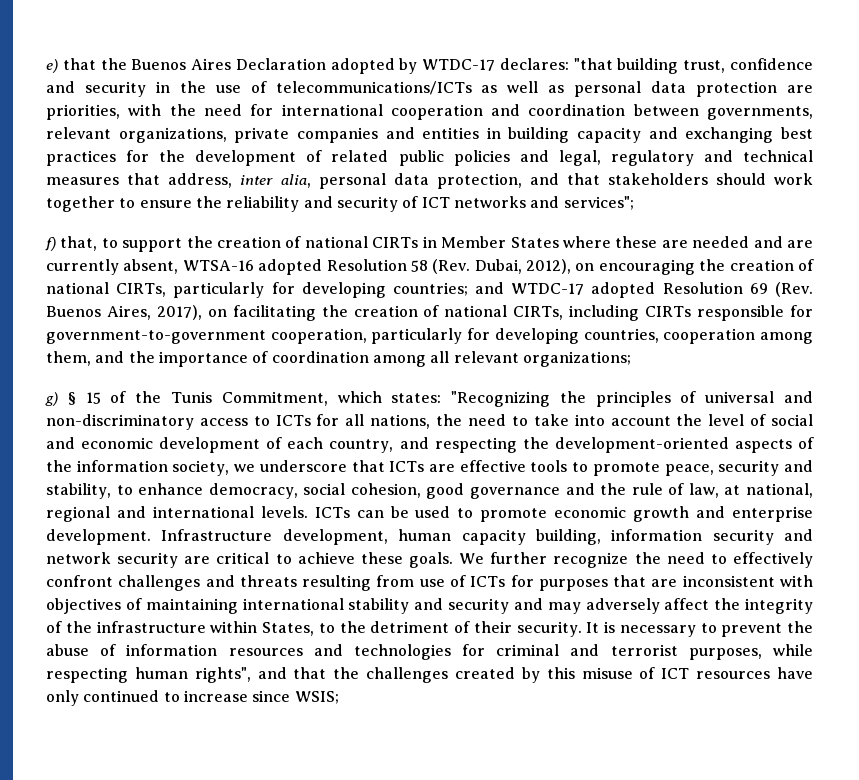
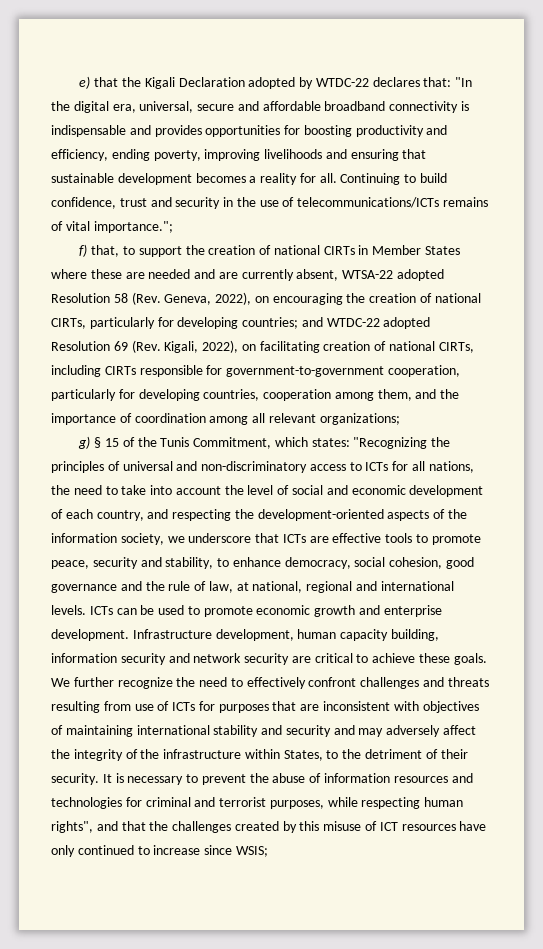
[131,58,232,70] Buenos Aires -> [144,77,175,89] Kigali
[422,58,813,74] WTDC-17 declares: "that building trust, confidence -> [315,77,473,87] [51,101,470,113] [51,125,448,137] [51,149,427,161] [51,173,448,185] [51,197,147,209] WTDC-22 declares that: "In the digital era, universal, secure and affordable broadband connectivity is indispensable and provides opportunities for boosting productivity and efficiency, ending poverty, improving livelihoods and ensuring that sustainable development becomes a reality for all. Continuing to build confidence, trust
[481,81,813,97] [46,104,813,120] [46,127,813,143] [46,150,813,166] [46,173,813,189] [46,196,634,212] as well as personal data protection are priorities, with the need for international cooperation and coordination between governments, relevant organizations, private companies and entities in building capacity and exchanging best practices for the development of related public policies and legal, regulatory and technical measures that address, inter alia, personal data protection, and that stakeholders should work together to ensure the reliability and security of ICT networks and services"; -> [443,197,489,207] [51,221,173,233] remains of vital importance.";
[182,260,254,271] WTSA-16 -> [342,270,394,279] WTSA-22
[474,259,572,274] Dubai, 2012), -> [164,292,252,305] Geneva, 2022),
[511,283,585,295] WTDC-17 -> [326,318,380,327] WTDC-22
[46,305,202,320] Buenos Aires, 2017), -> [164,340,239,353] Kigali, 2022),
[321,305,348,317] the -> (320, 347) none

